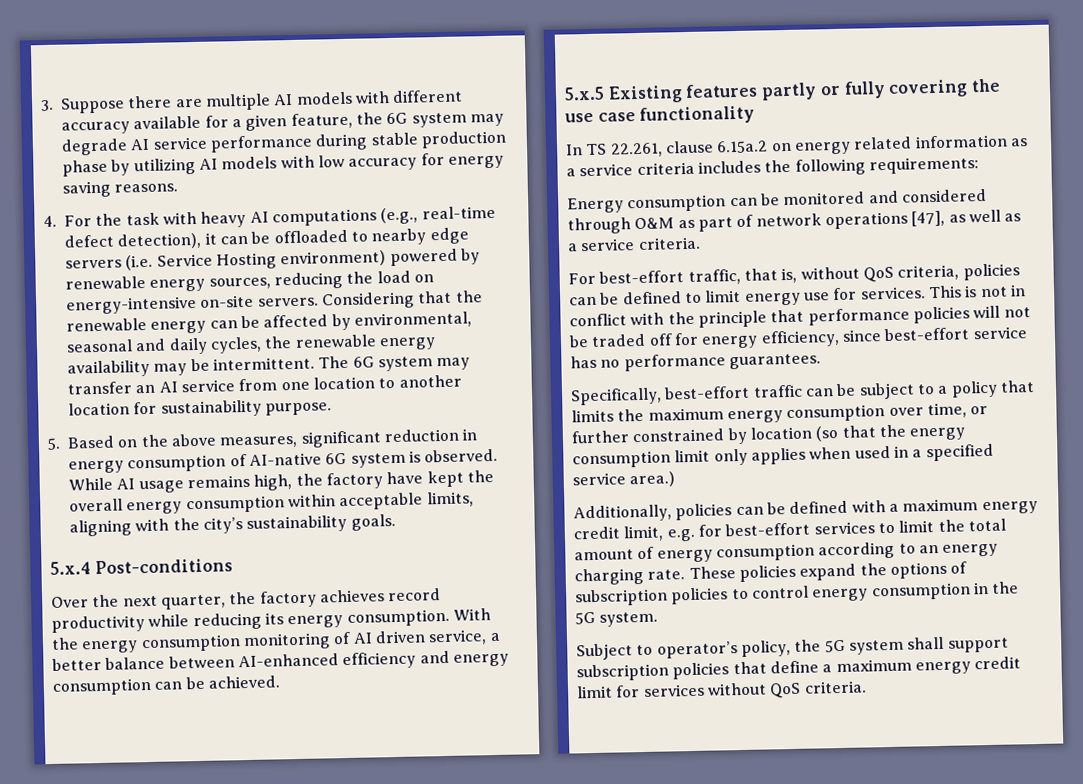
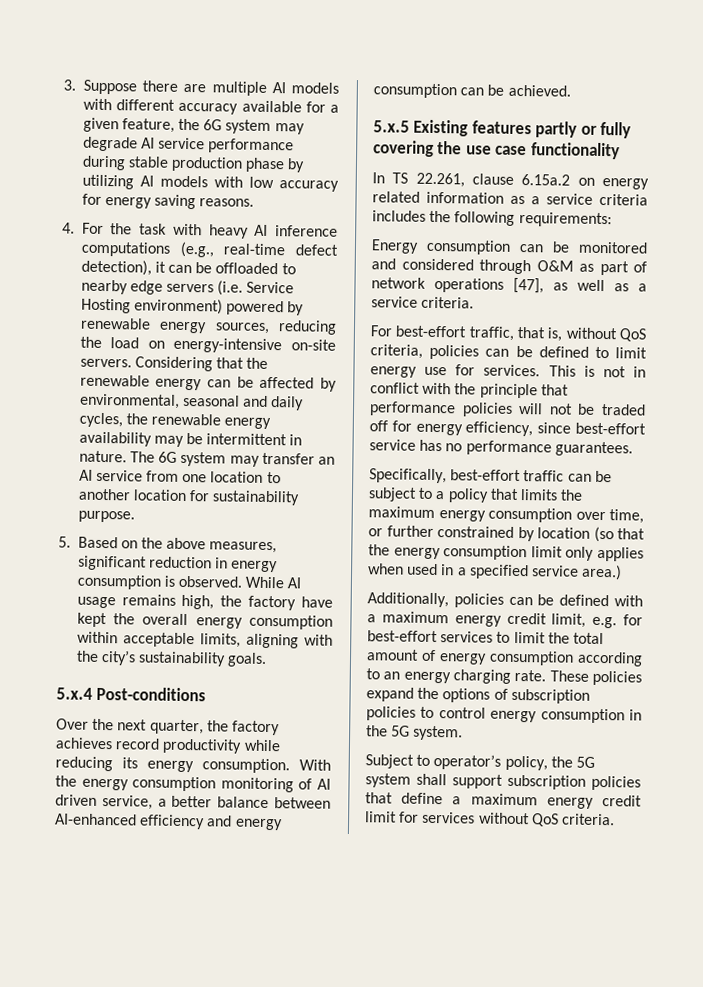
(269, 217) none -> [275,225,338,237] inference
[212,356,315,371] intermittent. -> [206,433,303,446] [78,450,127,463] intermittent in nature.
[229,452,406,468] of AI-native 6G system -> (161, 582) none

